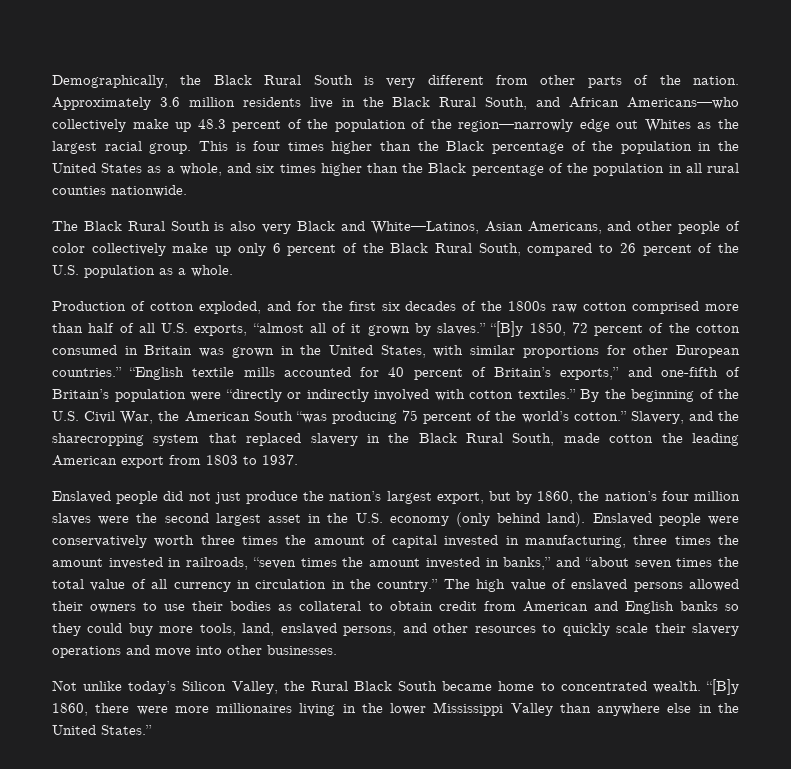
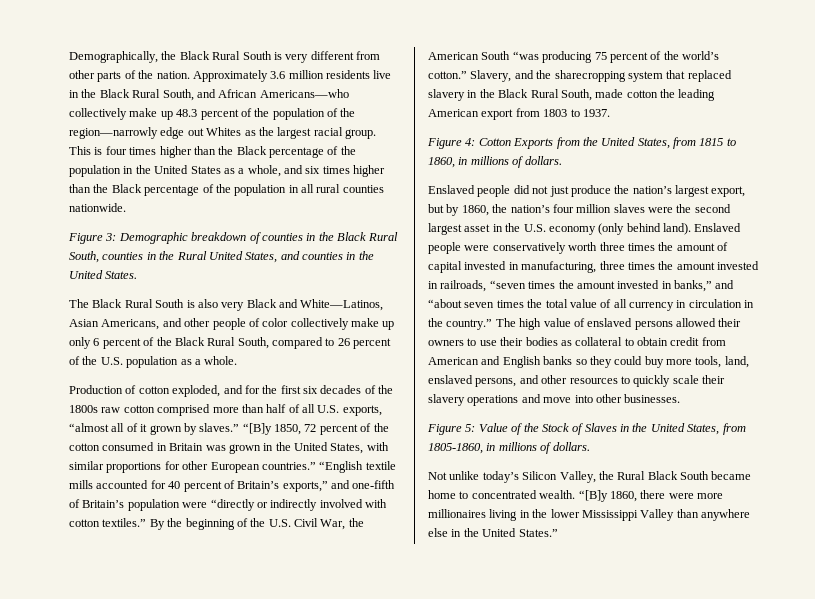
(187, 191) none -> [68,232,399,244] [69,251,374,263] [69,270,138,279] // Figure 3: Demographic breakdown of counties in the Black Rural South, counties in the Rural United States, and counties in the United States.
(298, 459) none -> [427,137,736,149] [428,156,562,168] // Figure 4: Cotton Exports from the United States, from 1815 to 1860, in millions of dollars.
(337, 650) none -> [427,423,746,435] [428,442,590,454] // Figure 5: Value of the Stock of Slaves in the United States, from 1805-1860, in millions of dollars.

